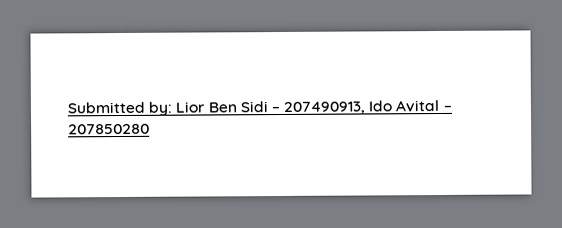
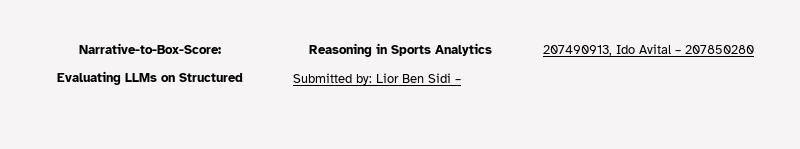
(67, 107) none -> [79,43,221,54] [57,71,243,85] [308,43,492,57] Narrative-to-Box-Score: // Evaluating LLMs on Structured Reasoning in Sports Analytics //

